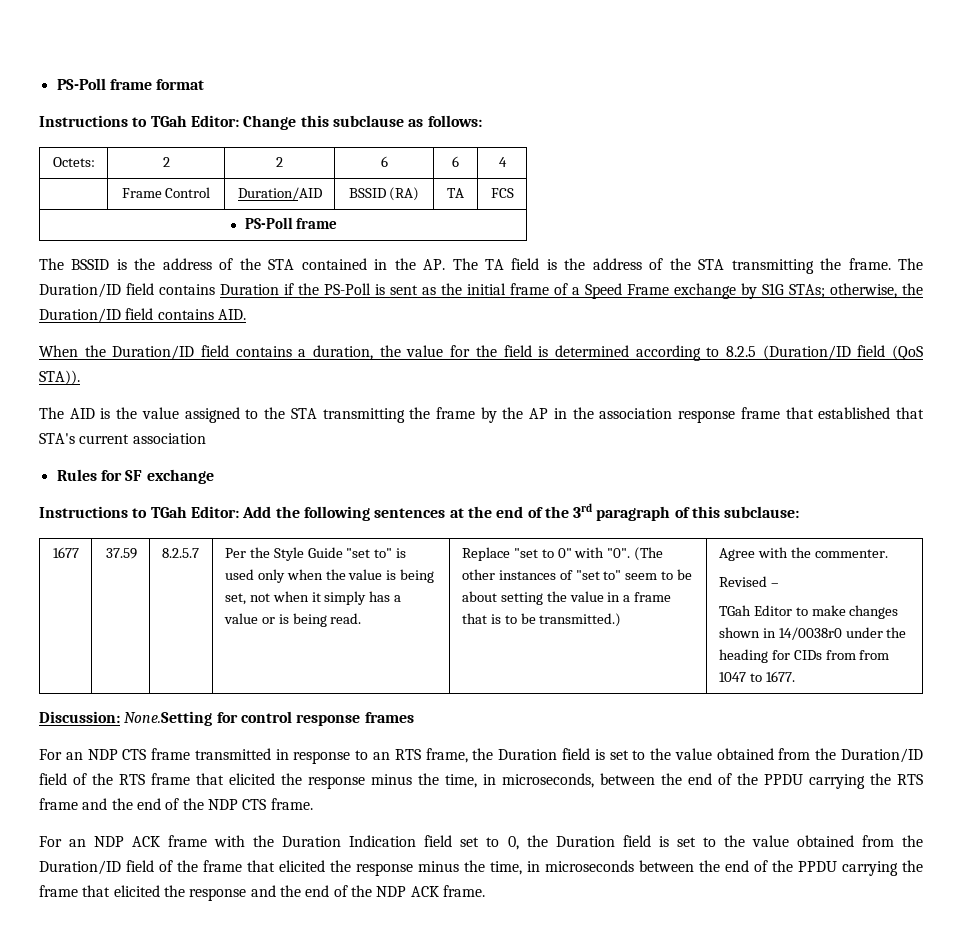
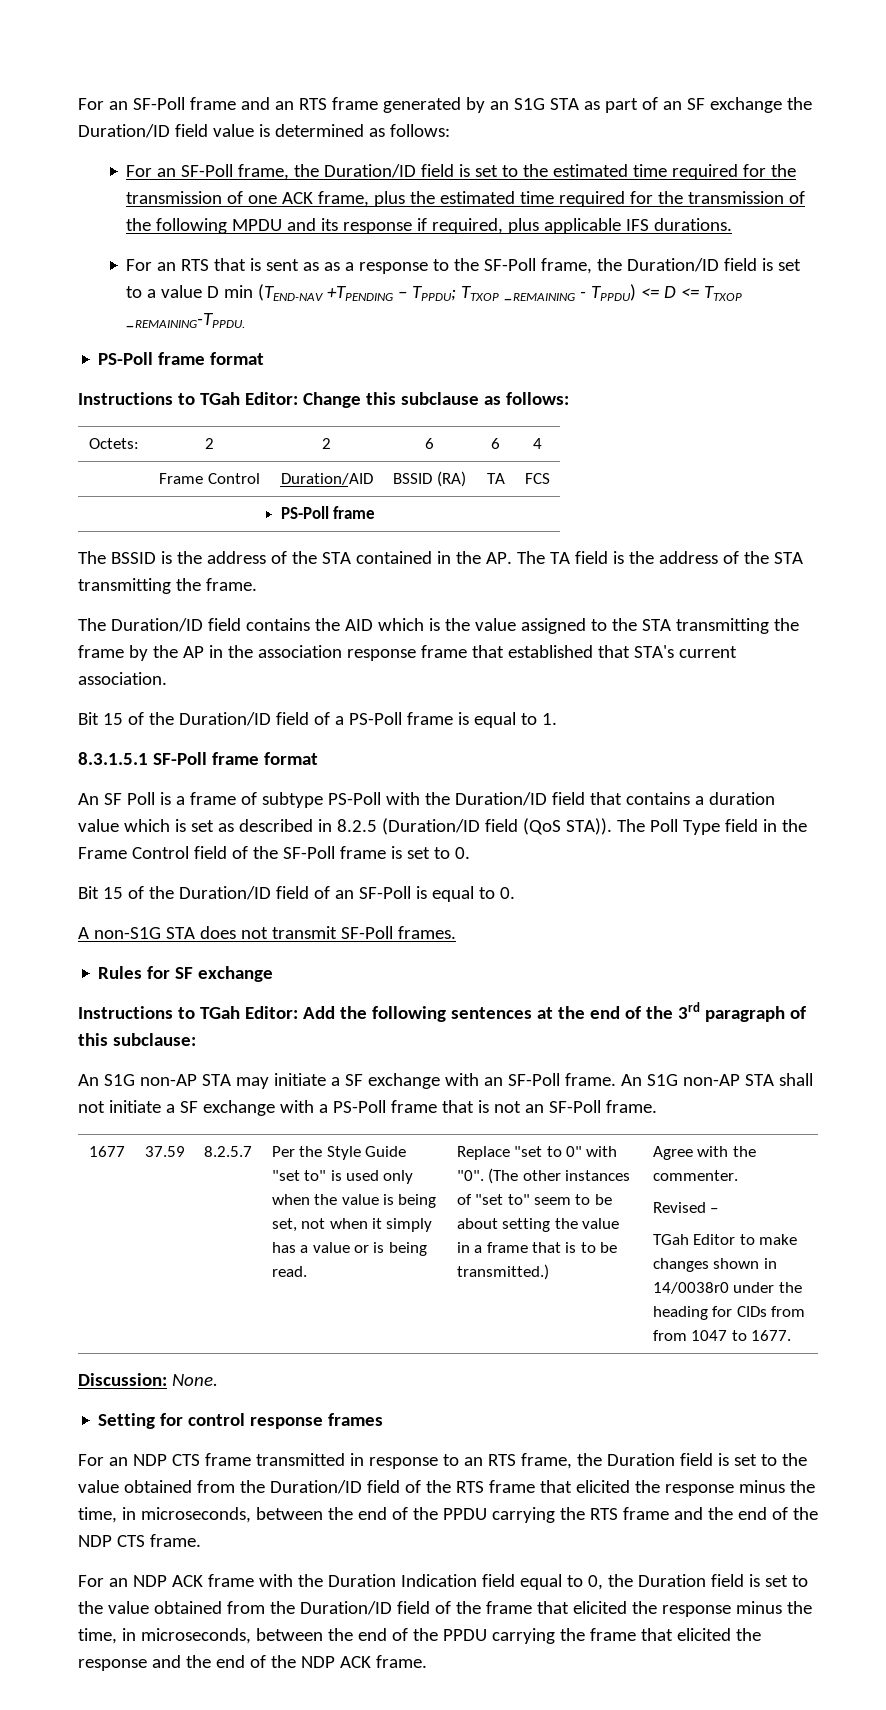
(56, 84) none -> [78,97,812,113] [78,124,450,138] [126,164,797,180] [126,191,806,207] [126,218,733,234] [126,258,802,274] [126,284,743,301] [126,313,246,328] For an SF-Poll frame and an RTS frame generated by an S1G STA as part of an SF exchange the Duration/ID field value is determined as follows: // For an SF-Poll frame, the Duration/ID field is set to the estimated time required for the transmission of one ACK frame, plus the estimated time required for the transmission of the following MPDU and its response if required, plus applicable IFS durations. // For an RTS that is sent as as a response to the SF-Poll frame, the Duration/ID field is set to a value D min (TEND-NAV +TPENDING – TPPDU; TTXOP _REMAINING - TPPDU) <= D <= TTXOP _REMAINING-TPPDU. //
(891, 264) none -> (257, 584) //
[220,283,923,299] [39,308,246,323] [39,345,924,361] [39,370,80,385] [39,407,95,419] Duration if the PS-Poll is sent as the initial frame of a Speed Frame exchange by S1G STAs; otherwise, the Duration/ID field contains AID. // When the Duration/ID field contains a duration, the value for the field is determined according to 8.2.5 (Duration/ID field (QoS STA)). // The AID -> [314,618,424,631] the AID which
[132,433,206,444] association -> [78,672,167,685] [78,712,557,728] [78,752,318,765] [78,792,775,808] [78,818,807,835] [78,846,470,859] [78,886,515,902] [78,926,456,939] association. // Bit 15 of the Duration/ID field of a PS-Poll frame is equal to 1. // 8.3.1.5.1 SF-Poll frame format // An SF Poll is a frame of subtype PS-Poll with the Duration/ID field that contains a duration value which is set as described in 8.2.5 (Duration/ID field (QoS STA)). The Poll Type field in the Frame Control field of the SF-Poll frame is set to 0. // Bit 15 of the Duration/ID field of an SF-Poll is equal to 0. // A non-S1G STA does not transmit SF-Poll frames.
(800, 512) none -> [78,1073,813,1089] [78,1100,657,1116] // An S1G non-AP STA may initiate a SF exchange with an SF-Poll frame. An S1G non-AP STA shall not initiate a SF exchange with a PS-Poll frame that is not an SF-Poll frame.
[124,711,213,726] None.Setting -> [171,1374,218,1386] [98,1413,156,1429] None. // Setting
[460,837,480,847] set -> [519,1574,562,1590] equal
[545,860,634,872] microseconds -> [140,1628,251,1644] microseconds,

